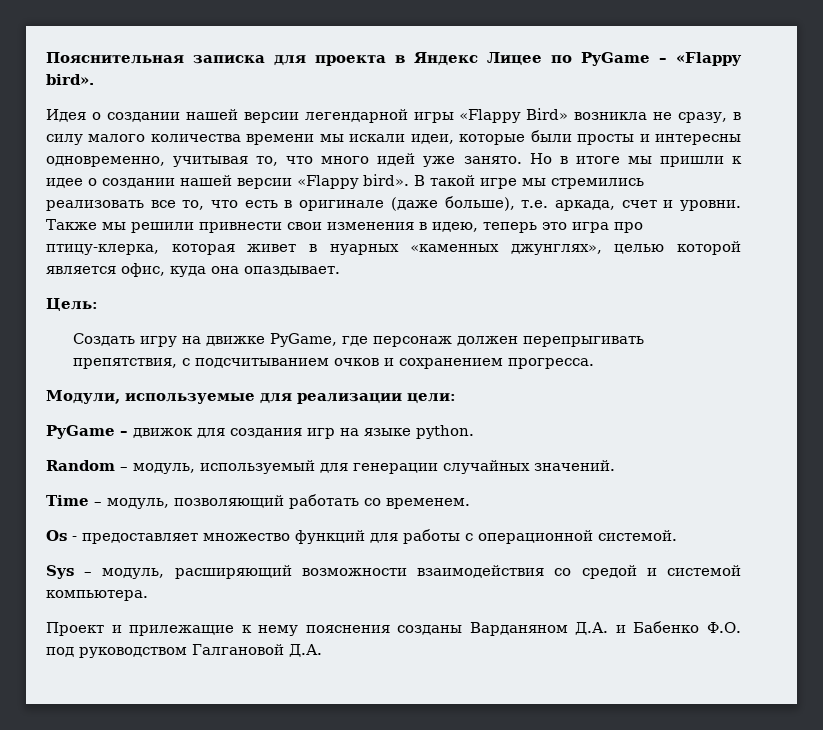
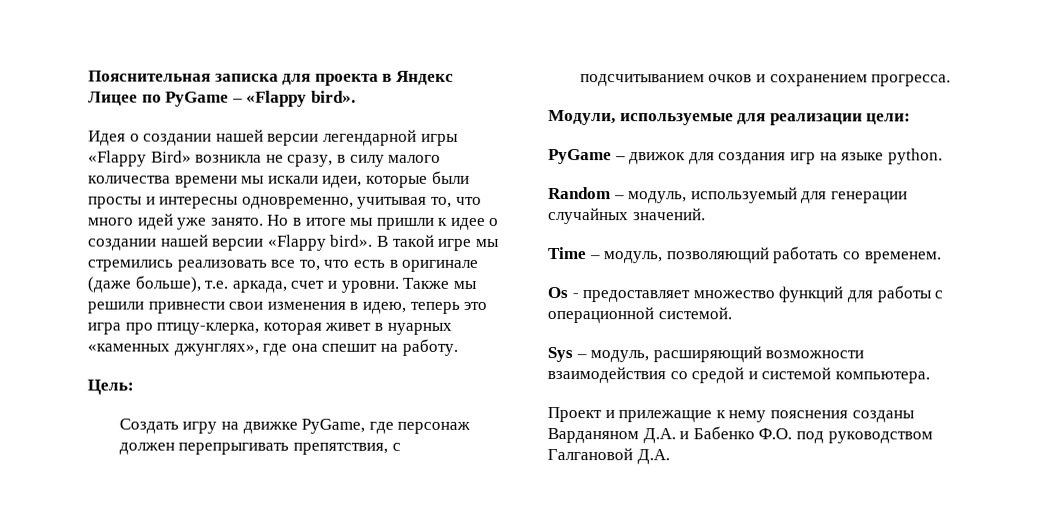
[614,241,741,255] [46,263,340,277] целью которой является офис, куда она опаздывает. -> [262,338,458,356] где она спешит на работу.

